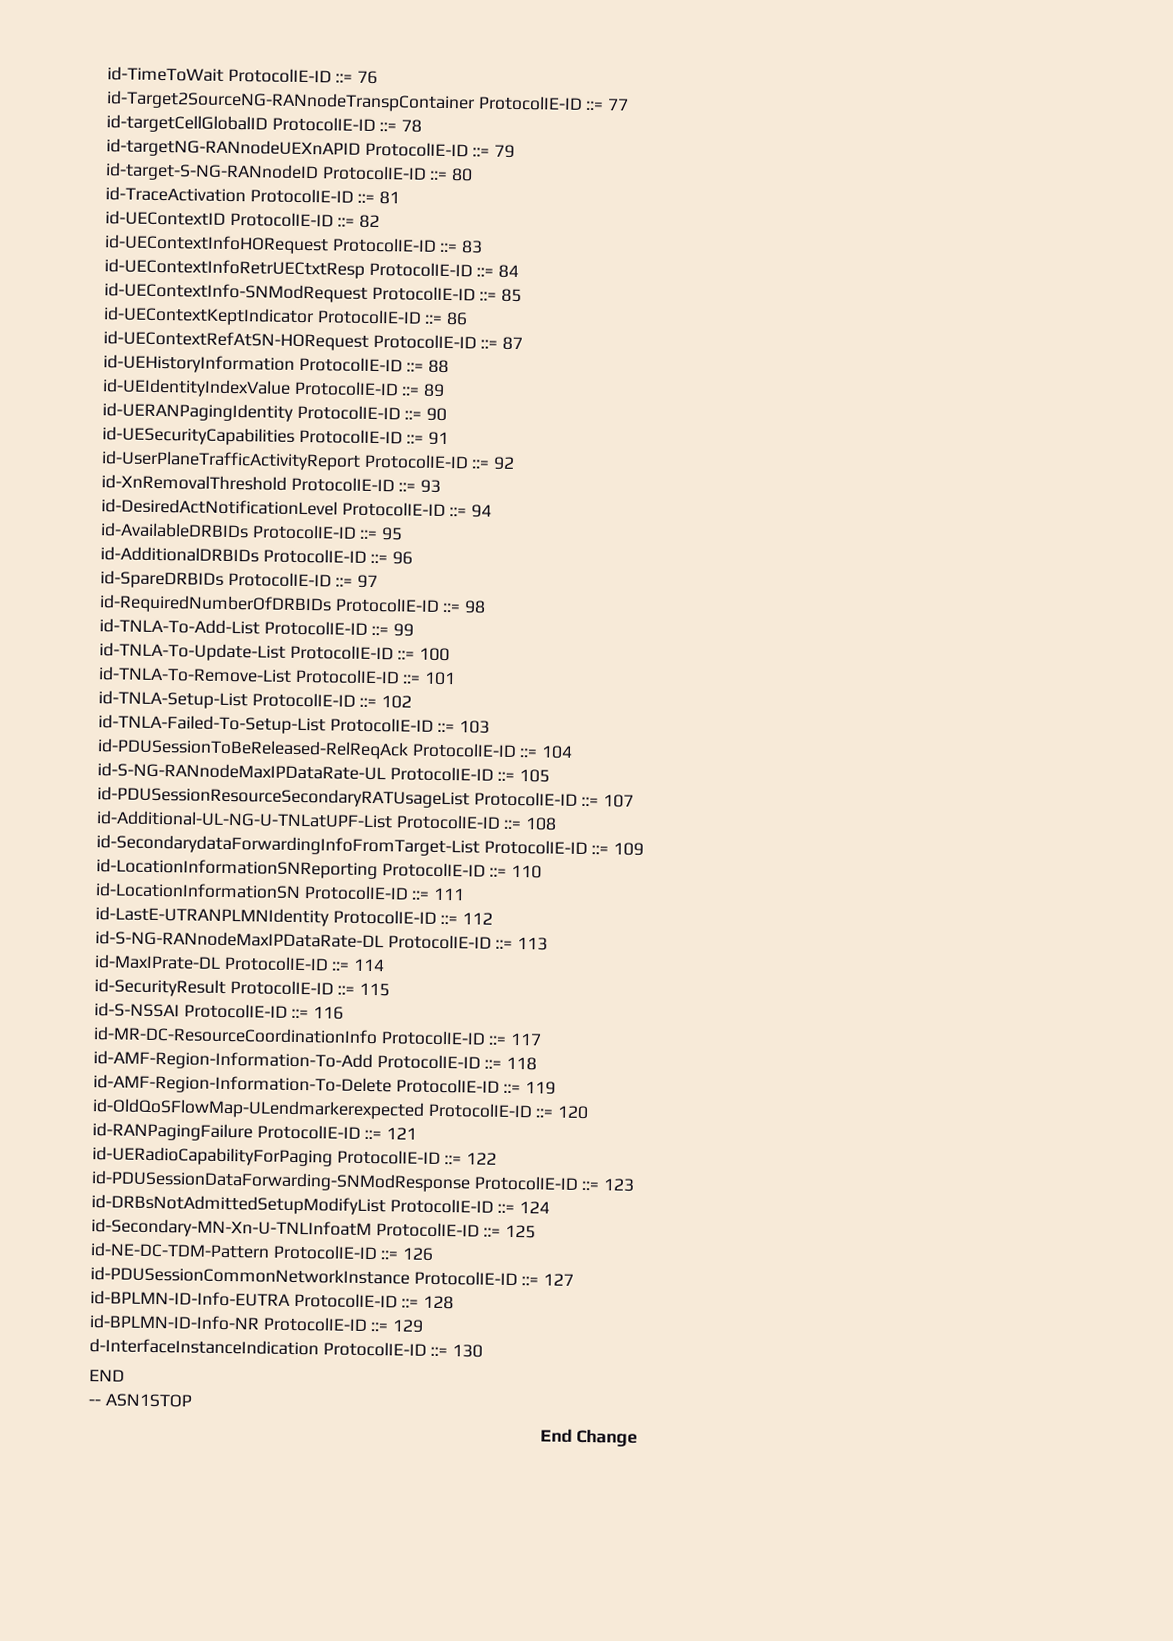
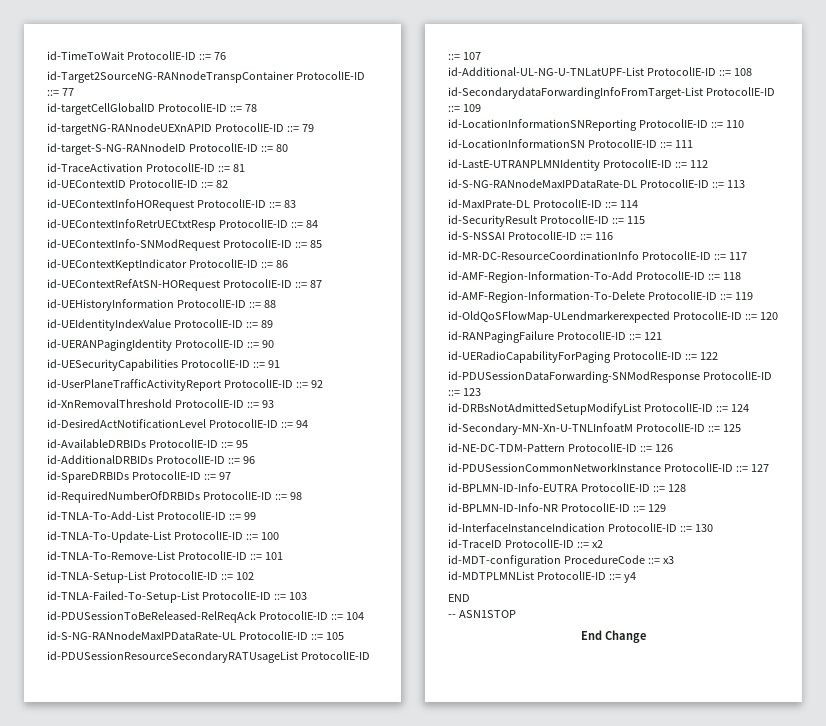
[89,1338,319,1356] d-InterfaceInstanceIndication -> [448,523,605,532] id-InterfaceInstanceIndication
(484, 1351) none -> [448,539,603,548] [448,555,674,567] [448,571,636,583] // id-TraceID ProtocolIE-ID ::= x2 // id-MDT-configuration ProcedureCode ::= x3 // id-MDTPLMNList ProtocolIE-ID ::= y4

